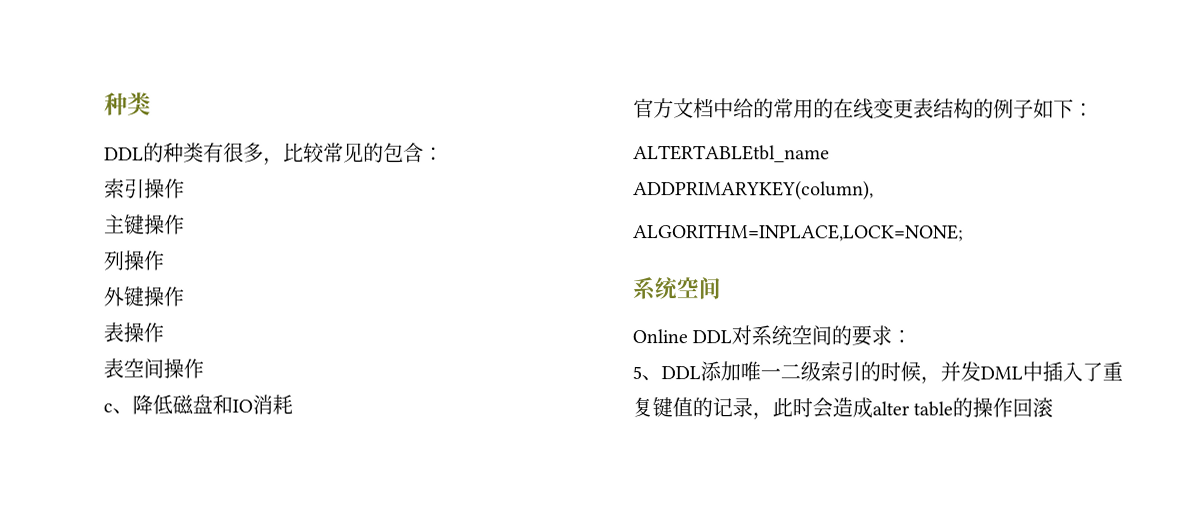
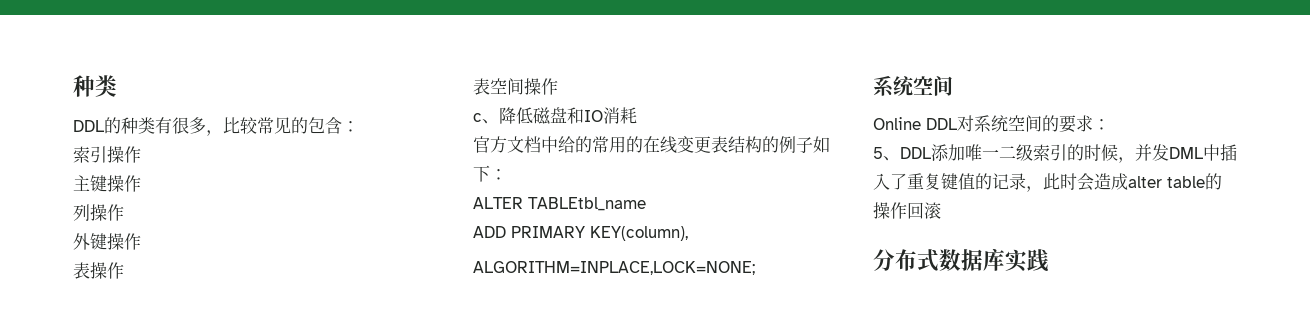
[633,145,830,163] [633,180,874,201] ALTERTABLEtbl_name // ADDPRIMARYKEY(column), -> [473,197,646,211] [473,226,688,241] ALTER TABLEtbl_name // ADD PRIMARY KEY(column),
(1054, 407) none -> [873,248,1049,272] // 分布式数据库实践

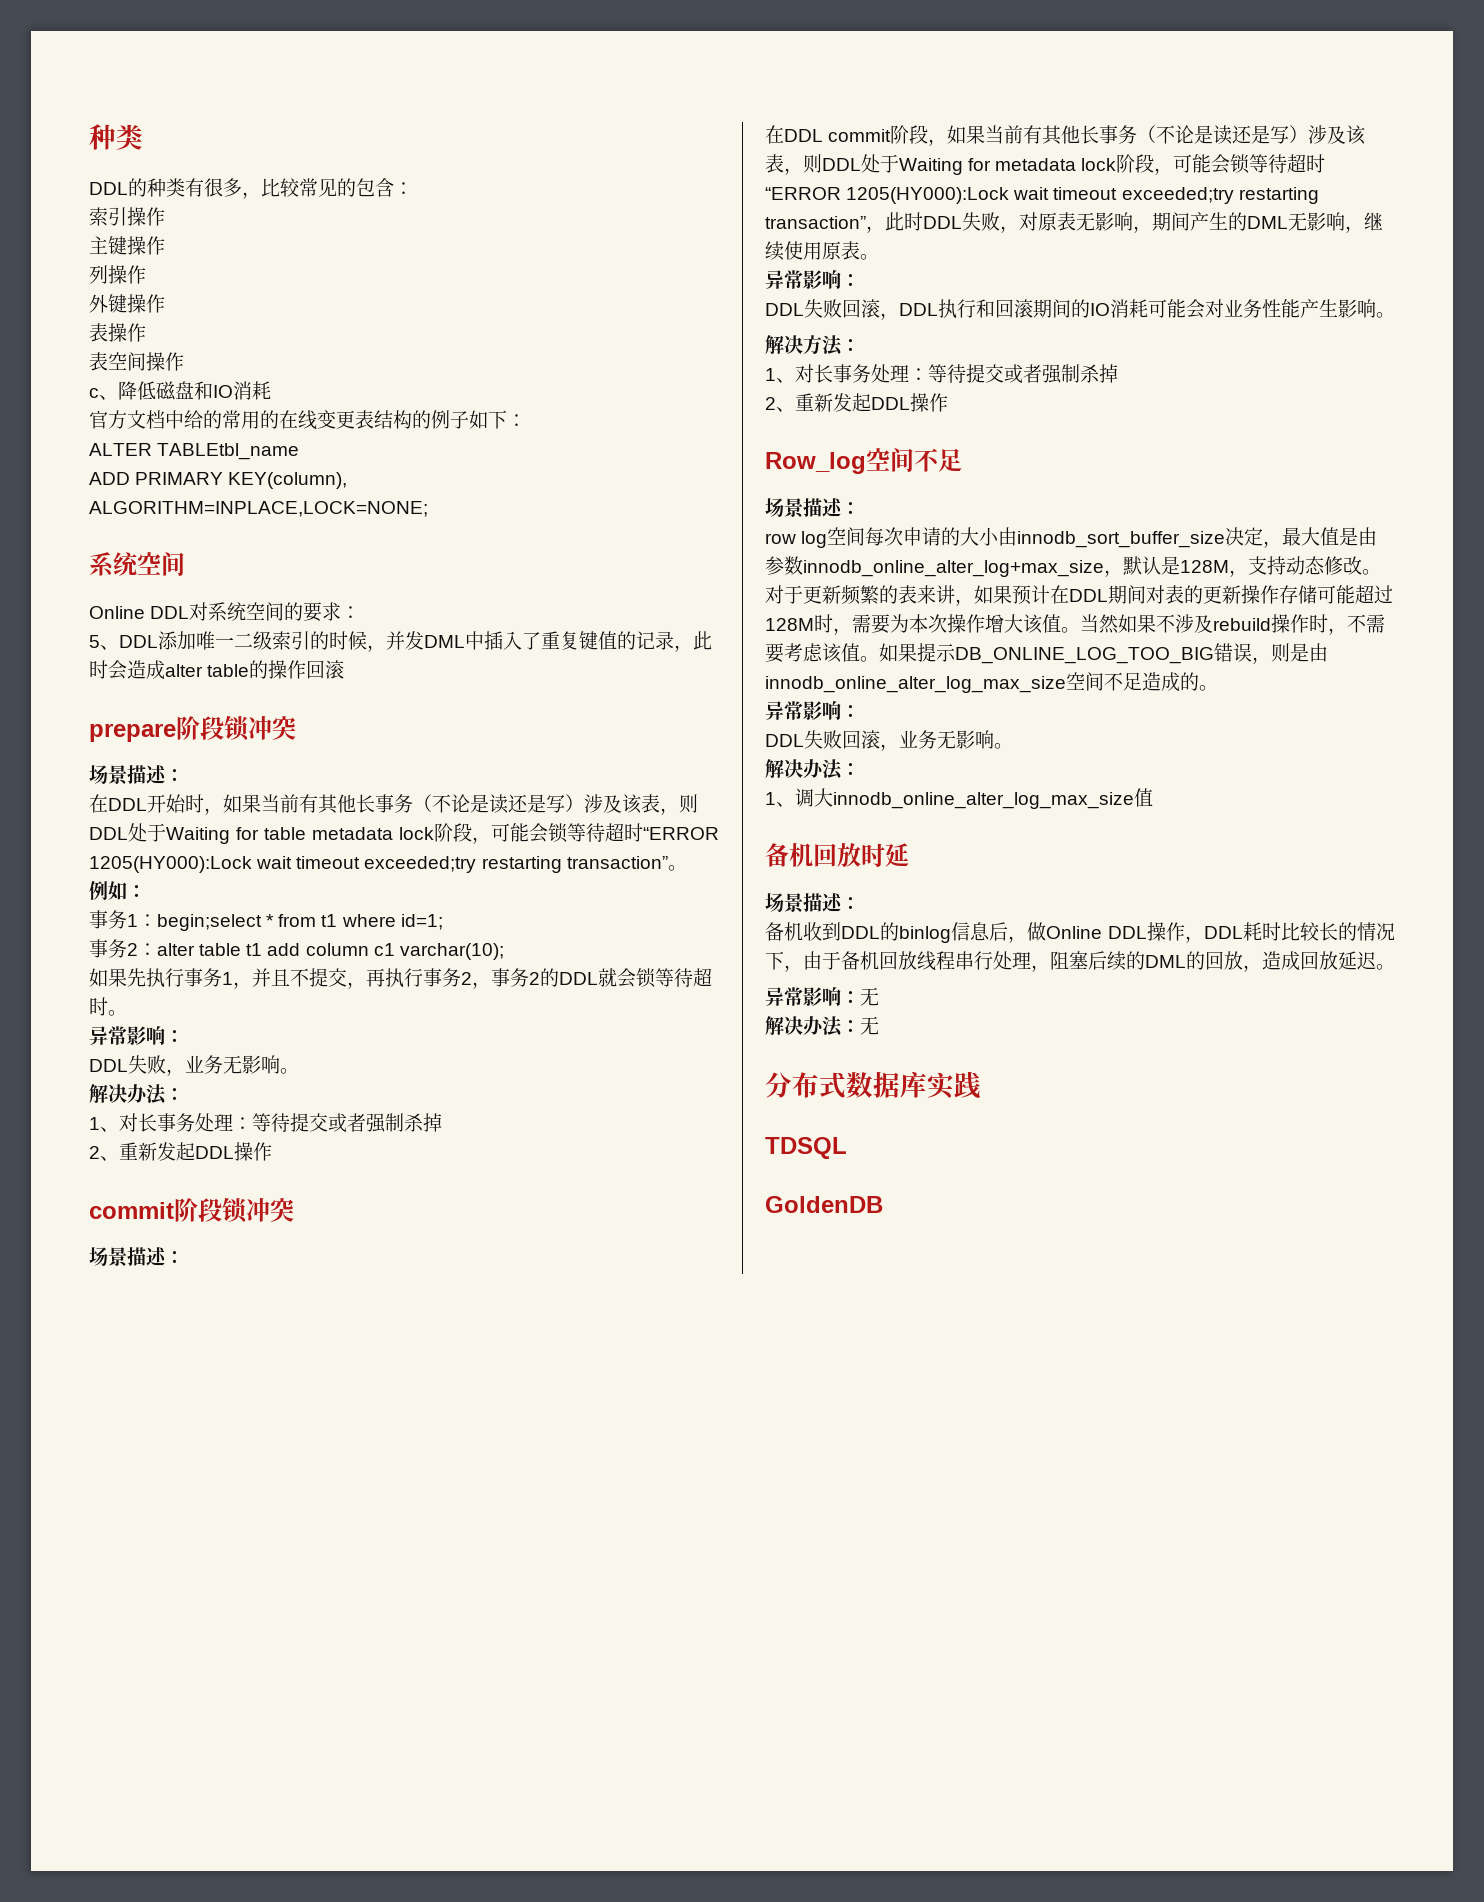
(941, 210) none -> [89,715,296,742] [89,765,184,785] [89,794,698,815] [89,823,719,844] [89,856,687,873] [89,881,146,900] [89,910,443,931] [89,939,504,960] [89,968,712,989] [89,997,127,1016] [89,1026,184,1045] [89,1055,299,1076] [89,1084,184,1105] [89,1113,442,1133] [89,1142,272,1161] [89,1197,294,1223] [89,1247,184,1267] [765,125,1367,146] [765,154,1326,175] [765,187,1319,204] [765,212,1383,233] [765,241,879,261] [765,270,860,289] [765,299,1395,320] [765,335,860,356] [765,364,1118,384] [765,393,948,412] [765,448,962,474] [765,498,860,518] [765,527,1378,548] [765,556,1381,577] [765,585,1393,606] [765,614,1385,635] [765,643,1328,664] [765,672,1218,693] [765,701,860,720] [765,730,1013,751] [765,759,860,780] [765,788,1153,809] [765,843,909,867] [765,893,860,913] [765,922,1395,943] [765,951,1395,972] [765,987,879,1006] [765,1016,879,1037] // prepare阶段锁冲突 // 场景描述： // 在DDL开始时，如果当前有其他长事务（不论是读还是写）涉及该表，则DDL处于Waiting for table metadata lock阶段，可能会锁等待超时“ERROR 1205(HY000):Lock wait timeout exceeded;try restarting transaction”。 // 例如： // 事务1：begin;select * from t1 where id=1; // 事务2：alter table t1 add column c1 varchar(10); // 如果先执行事务1，并且不提交，再执行事务2，事务2的DDL就会锁等待超时。 // 异常影响： // DDL失败，业务无影响。 // 解决办法： // 1、对长事务处理：等待提交或者强制杀掉 // 2、重新发起DDL操作 // commit阶段锁冲突 // 场景描述： // 在DDL commit阶段，如果当前有其他长事务（不论是读还是写）涉及该表，则DDL处于Waiting for metadata lock阶段，可能会锁等待超时“ERROR 1205(HY000):Lock wait timeout exceeded;try restarting transaction”，此时DDL失败，对原表无影响，期间产生的DML无影响，继续使用原表。 // 异常影响： // DDL失败回滚，DDL执行和回滚期间的IO消耗可能会对业务性能产生影响。 // 解决方法： // 1、对长事务处理：等待提交或者强制杀掉 // 2、重新发起DDL操作 // Row_log空间不足 // 场景描述： // row log空间每次申请的大小由innodb_sort_buffer_size决定，最大值是由参数innodb_online_alter_log+max_size，默认是128M，支持动态修改。对于更新频繁的表来讲，如果预计在DDL期间对表的更新操作存储可能超过128M时，需要为本次操作增大该值。当然如果不涉及rebuild操作时，不需要考虑该值。如果提示DB_ONLINE_LOG_TOO_BIG错误，则是由innodb_online_alter_log_max_size空间不足造成的。 // 异常影响： // DDL失败回滚，业务无影响。 // 解决办法： // 1、调大innodb_online_alter_log_max_size值 // 备机回放时延 // 场景描述： // 备机收到DDL的binlog信息后，做Online DDL操作，DDL耗时比较长的情况下，由于备机回放线程串行处理，阻塞后续的DML的回放，造成回放延迟。 // 异常影响：无 // 解决办法：无
(1049, 260) none -> [765,1137,847,1159] [765,1196,883,1213] // TDSQL // GoldenDB

